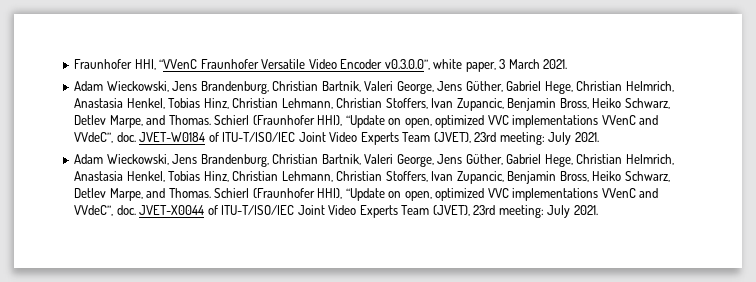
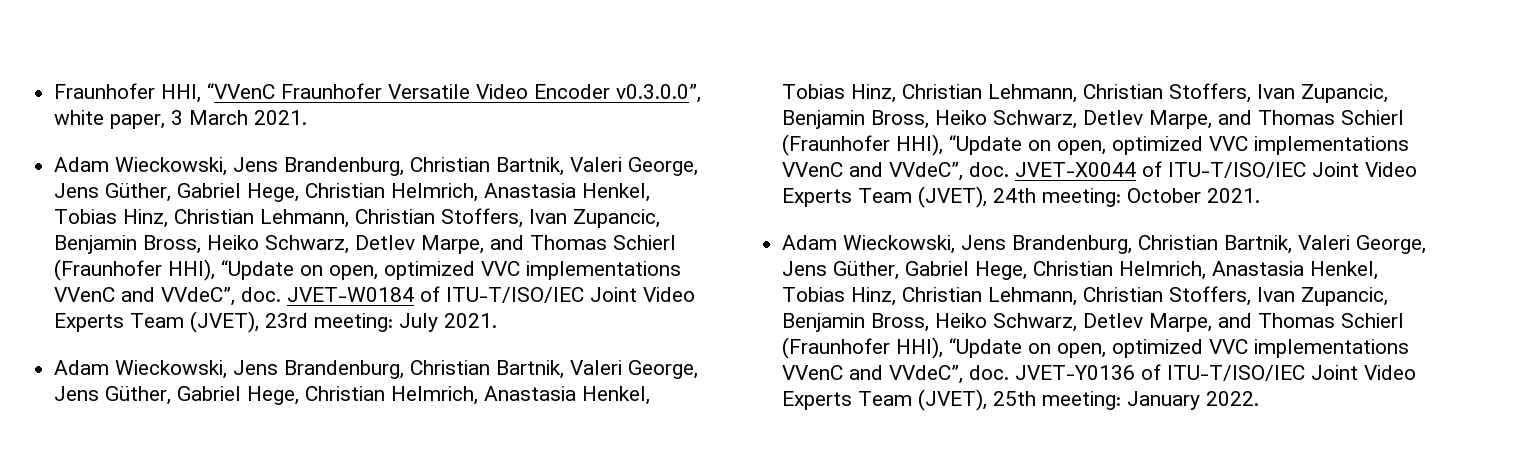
[168,115,211,125] Thomas. -> [530,235,608,250] Thomas
[168,188,211,198] Thomas. -> [1258,110,1336,125] Thomas
[473,205,598,218] 23rd meeting: July 2021. -> [993,188,1261,207] [782,235,1427,254] [782,261,1379,280] [782,286,1389,306] [782,313,1405,332] [782,337,1410,359] [782,364,1417,384] [782,389,1260,411] 24th meeting: October 2021. // Adam Wieckowski, Jens Brandenburg, Christian Bartnik, Valeri George, Jens Güther, Gabriel Hege, Christian Helmrich, Anastasia Henkel, Tobias Hinz, Christian Lehmann, Christian Stoffers, Ivan Zupancic, Benjamin Bross, Heiko Schwarz, Detlev Marpe, and Thomas Schierl (Fraunhofer HHI), “Update on open, optimized VVC implementations VVenC and VVdeC”, doc. JVET-Y0136 of ITU-T/ISO/IEC Joint Video Experts Team (JVET), 25th meeting: January 2022.

